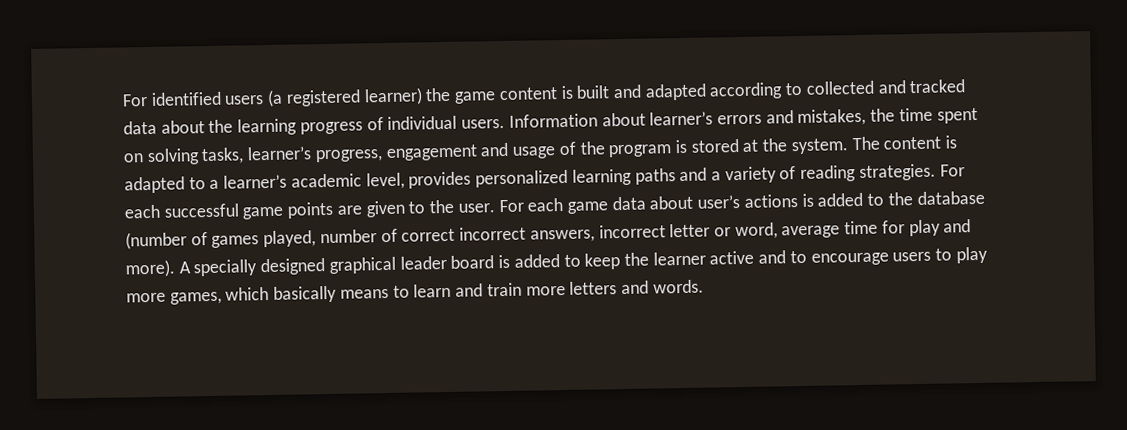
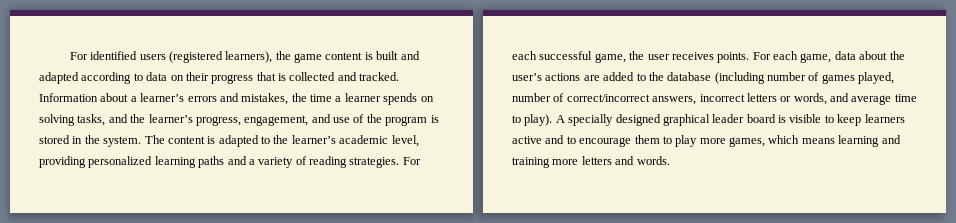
[267,87,423,107] (a registered learner) -> [168,51,273,63] (registered learners),
[805,79,966,95] [123,115,506,136] collected and tracked data about the learning progress of individual users. -> [146,72,400,84] data on their progress that is collected and tracked.
(646, 119) none -> [130,96,137,102] a
[936,107,978,124] [123,142,557,166] spent on solving tasks, learner’s progress, engagement and usage -> [335,93,434,105] [39,114,350,126] a learner spends on solving tasks, and the learner’s progress, engagement, and use
[742,139,759,152] at -> [72,136,83,144] in
[209,179,220,189] a -> [273,135,289,144] the
[408,171,472,189] provides -> [39,156,86,168] providing
[242,195,694,220] game points are given to the user. For each game data about -> [594,51,905,63] game, the user receives points. For each game, data about the
[801,193,814,207] is -> [583,75,600,81] are
[125,231,187,250] (number -> [714,72,806,84] (including number
[401,219,972,243] [125,259,175,278] correct incorrect answers, incorrect letter or word, average time for play and more). -> [566,93,917,105] [512,114,553,126] correct/incorrect answers, incorrect letters or words, and average time to play).
[513,254,560,268] added -> [789,114,822,123] visible
[623,251,706,266] the learner -> [864,114,905,123] learners
[892,251,932,262] users -> [634,135,660,144] them
[273,282,522,303] basically means to learn and train -> [801,135,901,147] [512,157,550,168] means learning and training

